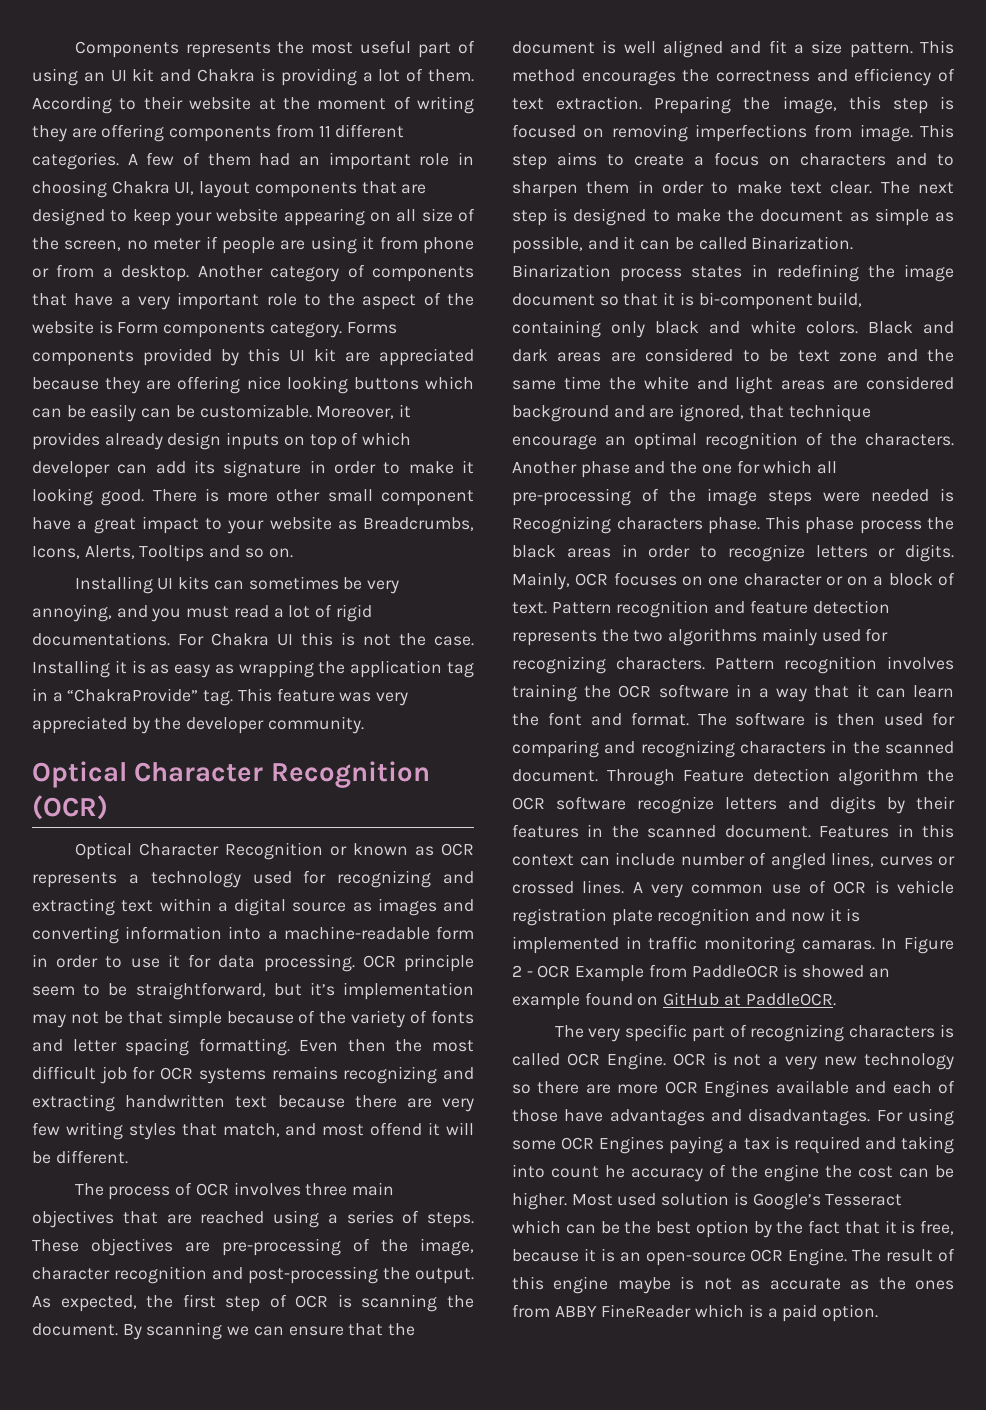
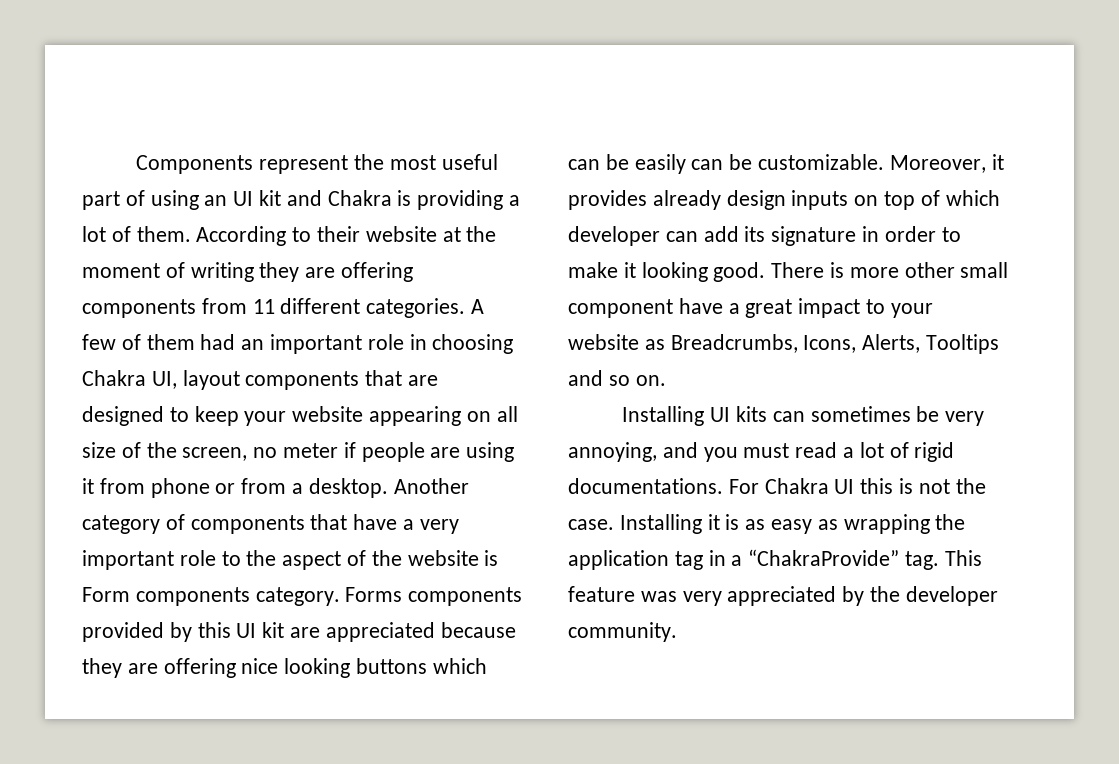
[185,42,271,58] represents -> [259,155,349,174] represent
[32,761,430,788] [32,795,108,820] [74,842,474,860] [32,870,474,888] [32,898,474,916] [32,926,474,944] [32,954,475,972] [32,982,474,1000] [32,1010,474,1028] [32,1038,474,1056] [32,1066,475,1084] [32,1094,475,1112] [32,1122,475,1140] [32,1150,128,1164] [74,1182,394,1200] [32,1210,474,1228] [32,1238,474,1256] [32,1266,474,1284] [32,1294,474,1312] [32,1322,416,1340] [512,40,954,58] [512,68,956,86] [512,96,955,114] [512,124,954,142] [512,152,954,170] [512,180,954,198] [512,208,954,226] [512,236,854,254] [512,264,954,282] [512,292,863,310] [512,320,954,338] [512,348,954,362] [512,376,954,394] [512,404,871,422] [512,432,954,450] [512,460,838,478] [512,488,954,506] [512,516,954,534] [512,544,954,562] [512,572,955,590] [512,600,890,618] [512,628,889,646] [512,656,954,674] [512,684,954,702] [512,712,956,726] [512,740,954,758] [512,768,954,786] [512,796,955,814] [512,824,954,838] [512,852,955,870] [512,880,954,898] [512,908,861,926] [512,936,954,954] [512,964,890,982] [512,992,836,1010] [554,1024,954,1042] [512,1052,954,1070] [512,1080,955,1098] [512,1108,954,1126] [512,1136,954,1154] [512,1164,954,1182] [512,1192,903,1210] [512,1220,954,1238] [512,1248,956,1266] [512,1276,954,1294] [512,1304,879,1322] // Optical Character Recognition (OCR) // Optical Character Recognition or known as OCR represents a technology used for recognizing and extracting text within a digital source as images and converting information into a machine-readable form in order to use it for data processing. OCR principle seem to be straightforward, but it’s implementation may not be that simple because of the variety of fonts and letter spacing formatting. Even then the most difficult job for OCR systems remains recognizing and extracting handwritten text because there are very few writing styles that match, and most offend it will be different. // The process of OCR involves three main objectives that are reached using a series of steps. These objectives are pre-processing of the image, character recognition and post-processing the output. As expected, the first step of OCR is scanning the document. By scanning we can ensure that the document is well aligned and fit a size pattern. This method encourages the correctness and efficiency of text extraction. Preparing the image, this step is focused on removing imperfections from image. This step aims to create a focus on characters and to sharpen them in order to make text clear. The next step is designed to make the document as simple as possible, and it can be called Binarization. Binarization process states in redefining the image document so that it is bi-component build, containing only black and white colors. Black and dark areas are considered to be text zone and the same time the white and light areas are considered background and are ignored, that technique encourage an optimal recognition of the characters. Another phase and the one for which all pre-processing of the image steps were needed is Recognizing characters phase. This phase process the black areas in order to recognize letters or digits. Mainly, OCR focuses on one character or on a block of text. Pattern recognition and feature detection represents the two algorithms mainly used for recognizing characters. Pattern recognition involves training the OCR software in a way that it can learn the font and format. The software is then used for comparing and recognizing characters in the scanned document. Through Feature detection algorithm the OCR software recognize letters and digits by their features in the scanned document. Features in this context can include number of angled lines, curves or crossed lines. A very common use of OCR is vehicle registration plate recognition and now it is implemented in traffic monitoring camaras. In Figure 2 - OCR Example from PaddleOCR is showed an example found on GitHub at PaddleOCR. // The very specific part of recognizing characters is called OCR Engine. OCR is not a very new technology so there are more OCR Engines available and each of those have advantages and disadvantages. For using some OCR Engines paying a tax is required and taking into count he accuracy of the engine the cost can be higher. Most used solution is Google’s Tesseract which can be the best option by the fact that it is free, because it is an open-source OCR Engine. The result of this engine maybe is not as accurate as the ones from ABBY FineReader which is a paid option. -> (677, 632) none

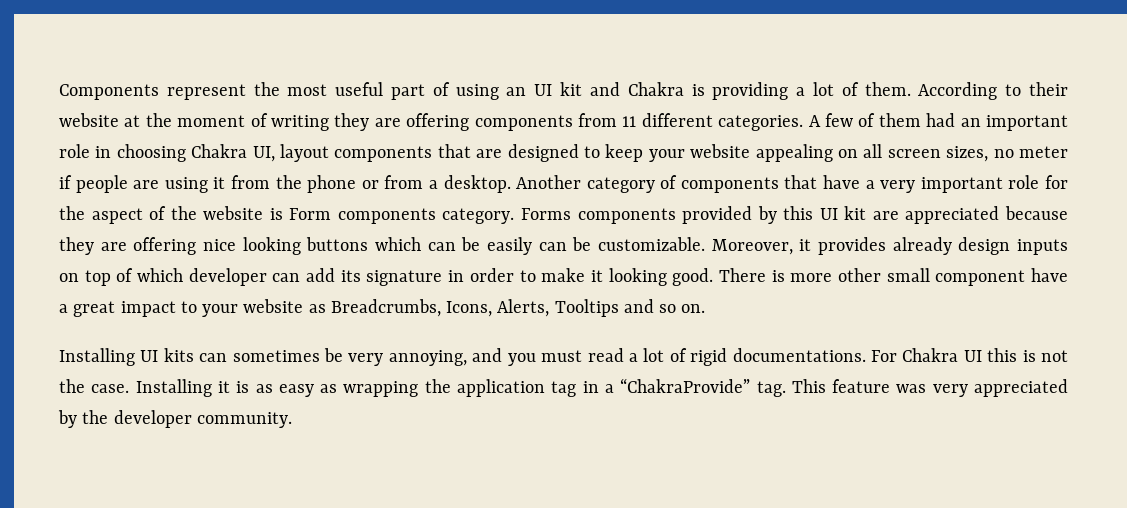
[369,406,462,426] appearing -> [755,144,833,162] appealing
[82,442,248,461] size of the screen, -> [887,146,989,162] screen sizes,
(145, 486) none -> [275,175,302,189] the
[221,551,241,566] to -> [1045,175,1069,189] for

